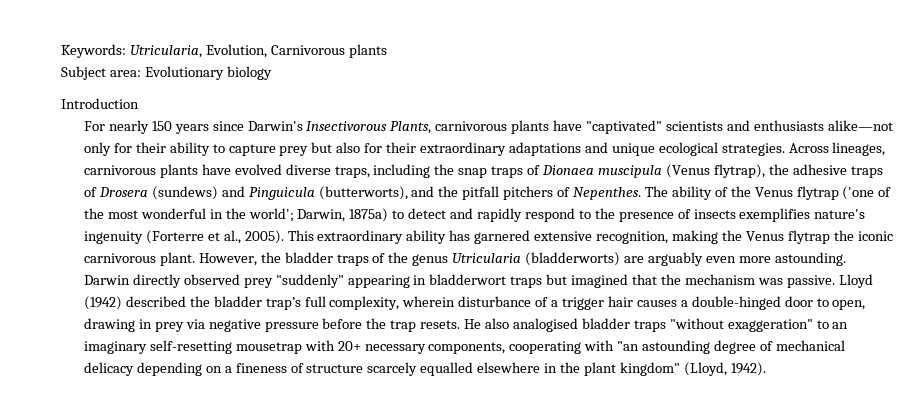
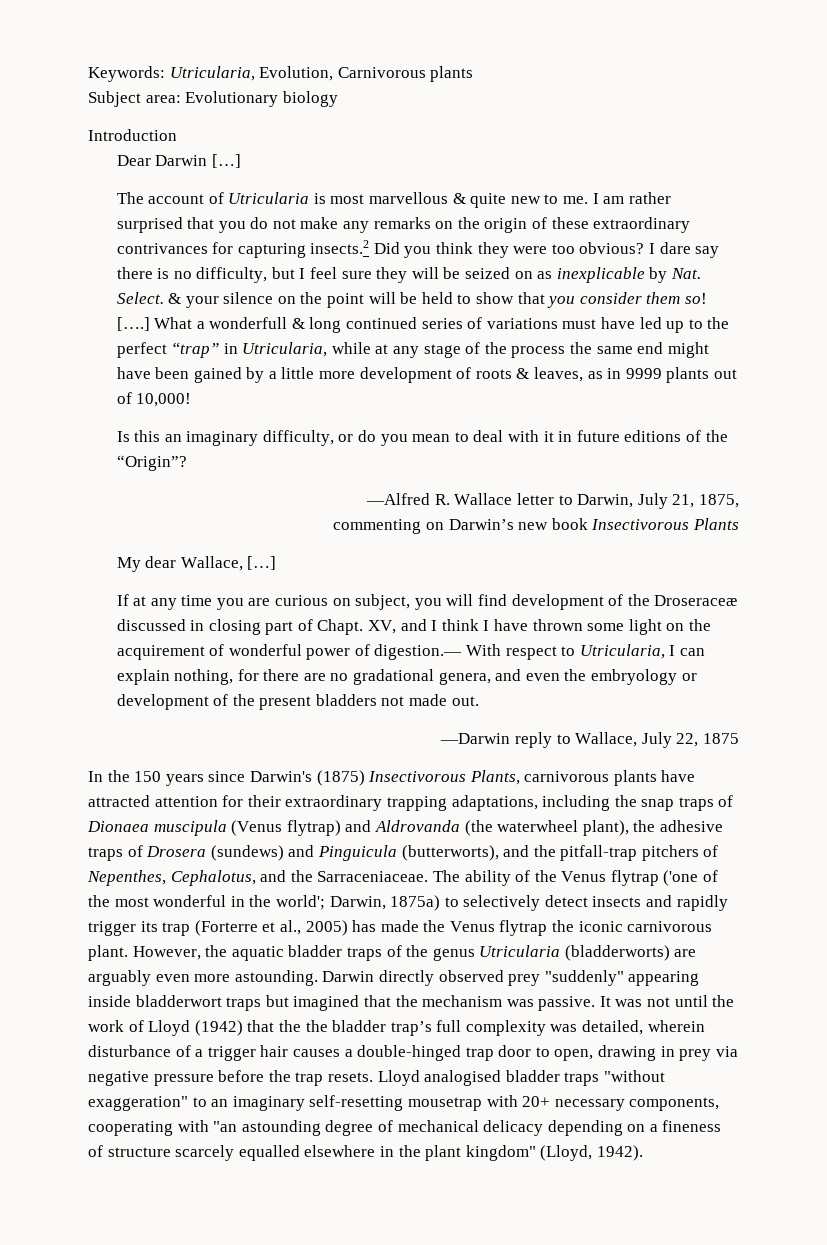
[83,120,149,134] For nearly -> [116,154,241,168] [116,192,671,208] [116,217,691,233] [116,240,720,258] [116,267,701,283] [116,292,707,308] [116,317,730,333] [116,342,709,358] [116,367,737,383] [116,392,192,407] [116,430,728,446] [116,455,187,471] [366,493,739,509] [333,518,739,534] [116,556,277,572] [116,594,738,610] [116,619,711,635] [116,644,706,660] [116,669,697,685] [116,694,479,710] [440,732,739,748] [88,770,130,782] Dear Darwin […] // The account of Utricularia is most marvellous & quite new to me. I am rather surprised that you do not make any remarks on the origin of these extraordinary contrivances for capturing insects.2 Did you think they were too obvious? I dare say there is no difficulty, but I feel sure they will be seized on as inexplicable by Nat. Select. & your silence on the point will be held to show that you consider them so! [….] What a wonderfull & long continued series of variations must have led up to the perfect “trap” in Utricularia, while at any stage of the process the same end might have been gained by a little more development of roots & leaves, as in 9999 plants out of 10,000! // Is this an imaginary difficulty, or do you mean to deal with it in future editions of the “Origin”? // —Alfred R. Wallace letter to Darwin, July 21, 1875, // commenting on Darwin’s new book Insectivorous Plants // My dear Wallace, […] // If at any time you are curious on subject, you will find development of the Droseraceæ discussed in closing part of Chapt. XV, and I think I have thrown some light on the acquirement of wonderful power of digestion.— With respect to Utricularia, I can explain nothing, for there are no gradational genera, and even the embryology or development of the present bladders not made out. // —Darwin reply to Wallace, July 22, 1875 // In the
(303, 126) none -> [316,770,365,786] (1875)
[586,120,893,134] [83,142,886,156] [83,164,370,178] "captivated" scientists and enthusiasts alike—not only for their ability to capture prey but also for their extraordinary adaptations and unique ecological strategies. Across lineages, carnivorous plants have evolved diverse traps, -> [88,795,538,811] attracted attention for their extraordinary trapping adaptations,
[713,164,765,178] flytrap), -> [286,820,629,836] flytrap) and Aldrovanda (the waterwheel plant),
[462,186,500,200] pitfall -> [560,845,638,861] pitfall-trap
[573,187,642,200] Nepenthes. -> [87,870,429,886] Nepenthes, Cephalotus, and the Sarraceniaceae.
[408,208,866,222] [83,230,718,244] detect and rapidly respond to the presence of insects exemplifies nature's ingenuity (Forterre et al., 2005). This extraordinary ability has garnered extensive recognition, making -> [463,895,728,911] [88,920,419,936] selectively detect insects and rapidly trigger its trap (Forterre et al., 2005) has made
(281, 257) none -> [231,946,284,961] aquatic
[413,275,427,285] in -> [88,995,131,1007] inside
[838,274,873,288] [83,296,186,310] Lloyd (1942) described -> [599,995,735,1007] [88,1020,301,1036] It was not until the work of Lloyd (1942) that the
[329,296,400,310] complexity, -> [465,1020,644,1036] complexity was detailed,
(781, 303) none -> [465,1047,494,1061] trap
[464,318,510,329] He also -> [377,1070,420,1086] Lloyd

